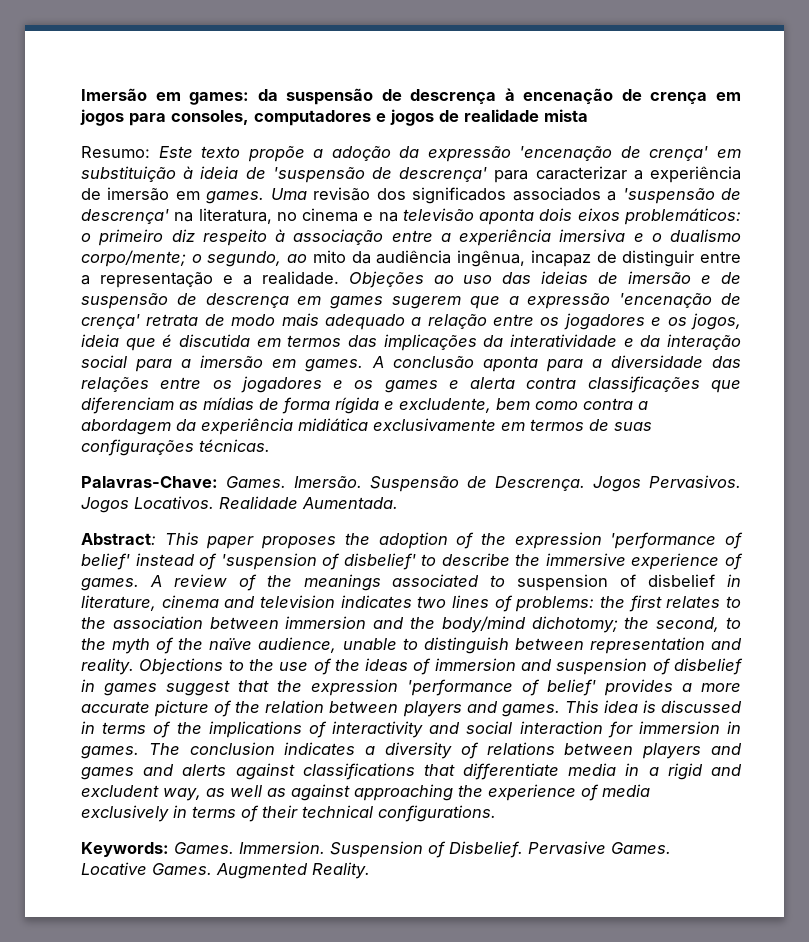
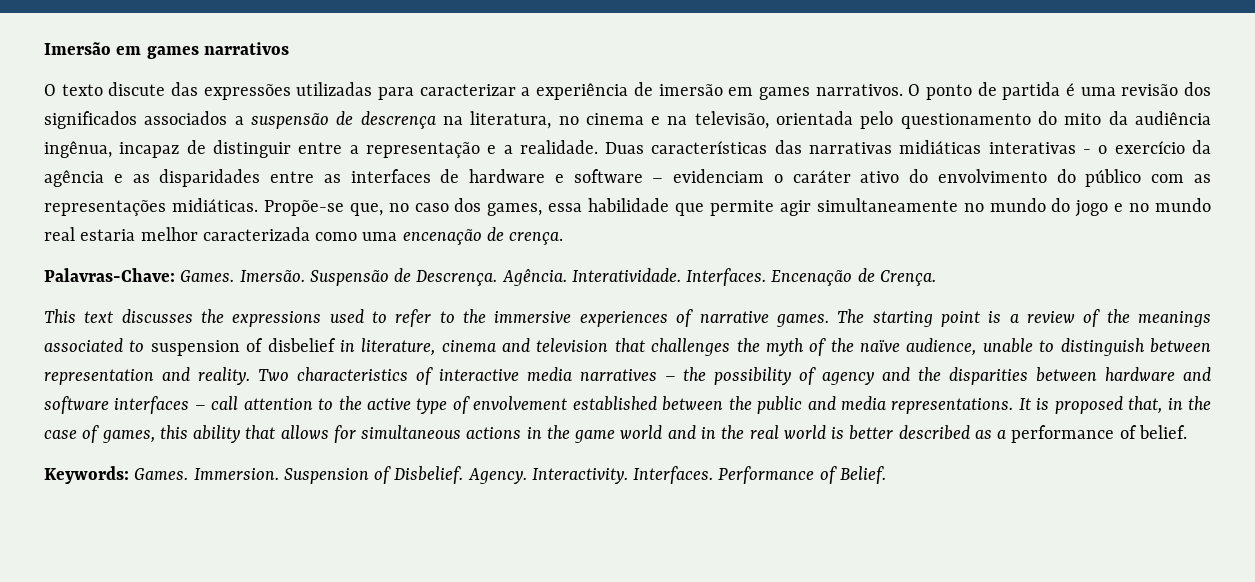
[189,88,741,105] [80,109,588,126] [81,145,741,162] [81,166,488,183] games: da suspensão de descrença à encenação de crença em jogos para consoles, computadores e jogos de realidade mista // Resumo: Este texto propõe a adoção da expressão 'encenação de crença' em substituição à ideia de 'suspensão de descrença' -> [146,42,289,59] [44,82,373,100] games narrativos // O texto discute das expressões utilizadas
[206,188,307,204] games. Uma -> [758,82,1116,100] games narrativos. O ponto de partida é uma
[622,187,742,204] [81,209,169,224] 'suspensão de descrença' -> [250,111,436,129] suspensão de descrença
[402,208,741,225] [81,229,741,246] [81,250,308,267] televisão aponta dois eixos problemáticos: o primeiro diz respeito à associação entre a experiência imersiva e o dualismo corpo/mente; o segundo, ao -> [694,111,1058,129] televisão, orientada pelo questionamento do
[348,271,741,288] [81,292,741,309] [81,313,741,330] [81,334,741,351] [81,355,741,372] [81,376,741,393] [81,397,648,414] [81,418,652,435] [81,439,270,456] Objeções ao uso das ideias de imersão e de suspensão de descrença em games sugerem que a expressão 'encenação de crença' retrata de modo mais adequado a relação entre os jogadores e os jogos, ideia que é discutida em termos das implicações da interatividade e da interação social para a imersão em games. A conclusão aponta para a diversidade das relações entre os jogadores e os games e alerta contra classificações que diferenciam as mídias de forma rígida e excludente, bem como contra a abordagem da experiência midiática exclusivamente em termos de suas configurações técnicas. -> [605,140,1211,154] [44,169,1212,187] [44,198,1211,217] [44,227,564,245] Duas características das narrativas midiáticas interativas - o exercício da agência e as disparidades entre as interfaces de hardware e software – evidenciam o caráter ativo do envolvimento do público com as representações midiáticas. Propõe-se que, no caso dos games, essa habilidade que permite agir simultaneamente no mundo do jogo e no mundo real estaria melhor caracterizada como uma encenação de crença.
[593,475,741,492] [81,496,398,513] [81,532,743,549] [81,553,743,570] [81,575,162,591] Jogos Pervasivos. Jogos Locativos. Realidade Aumentada. // Abstract: This paper proposes the adoption of the expression 'performance of belief' instead of 'suspension of disbelief' to describe the immersive experience of games. A -> [501,268,936,286] [44,309,1019,327] Agência. Interatividade. Interfaces. Encenação de Crença. // This text discusses the expressions used to refer to the immersive experiences of narrative games. The starting point is a
[340,595,741,612] [81,616,741,633] indicates two lines of problems: the first relates to the association between immersion and the body/mind dichotomy; the second, to -> [614,338,731,356] that challenges
[139,658,743,675] [81,679,741,696] [81,700,743,717] [81,721,741,738] [81,742,742,759] [81,763,742,780] [81,784,650,801] [81,805,496,822] Objections to the use of the ideas of immersion and suspension of disbelief in games suggest that the expression 'performance of belief' provides a more accurate picture of the relation between players and games. This idea is discussed in terms of the implications of interactivity and social interaction for immersion in games. The conclusion indicates a diversity of relations between players and games and alerts against classifications that differentiate media in a rigid and excludent way, as well as against approaching the experience of media exclusively in terms of their technical configurations. -> [257,367,1211,385] [44,396,1211,414] [44,425,1187,443] Two characteristics of interactive media narratives – the possibility of agency and the disparities between hardware and software interfaces – call attention to the active type of envolvement established between the public and media representations. It is proposed that, in the case of games, this ability that allows for simultaneous actions in the game world and in the real world is better described as a performance of belief.
[528,841,671,854] [81,862,370,879] Pervasive Games. Locative Games. Augmented Reality. -> [467,466,886,484] Agency. Interactivity. Interfaces. Performance of Belief.

